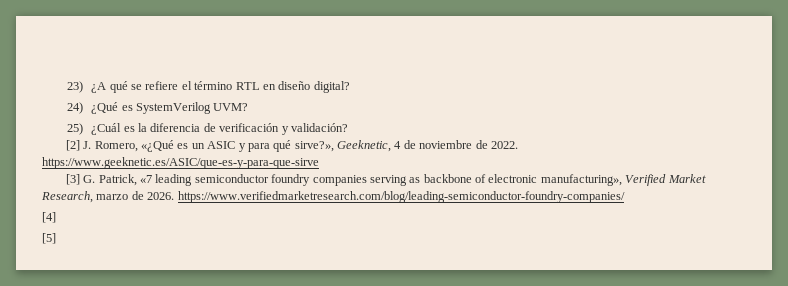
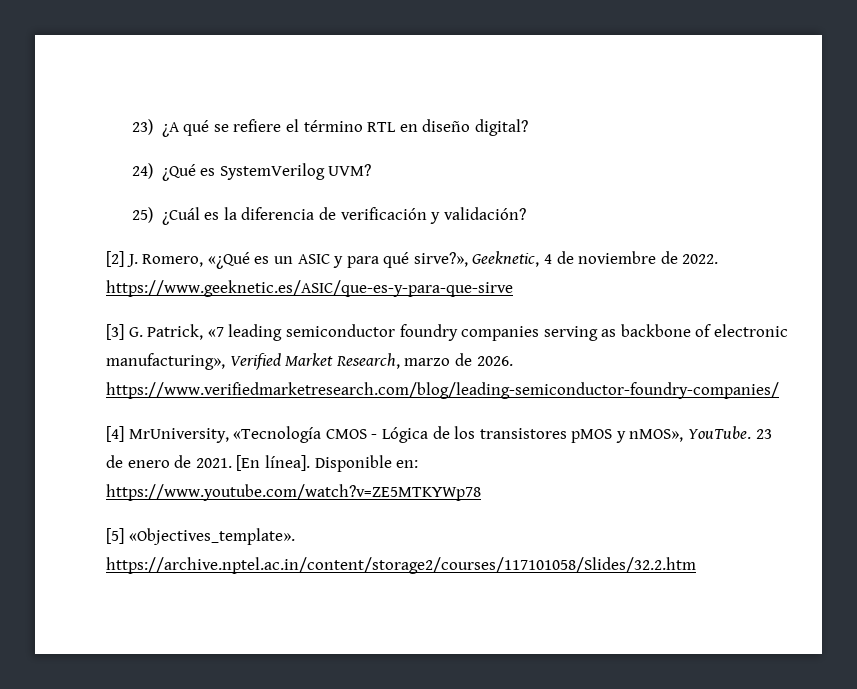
(56, 217) none -> [128,426,772,443] [106,455,419,472] [106,484,481,501] MrUniversity, «Tecnología CMOS - Lógica de los transistores pMOS y nMOS», YouTube. 23 de enero de 2021. [En línea]. Disponible en: https://www.youtube.com/watch?v=ZE5MTKYWp78
(56, 238) none -> [128,528,295,545] [106,557,696,574] «Objectives_template». https://archive.nptel.ac.in/content/storage2/courses/117101058/Slides/32.2.htm

